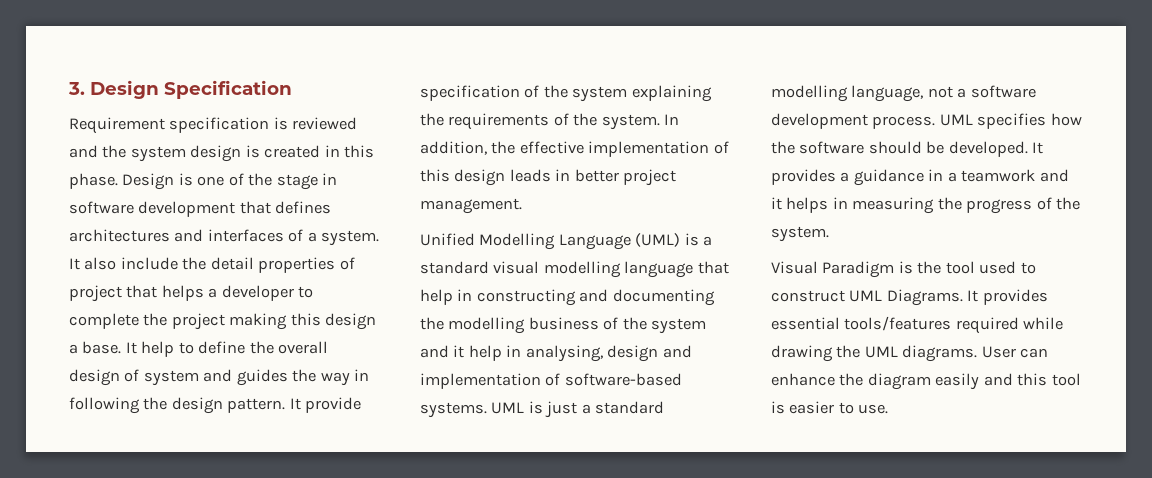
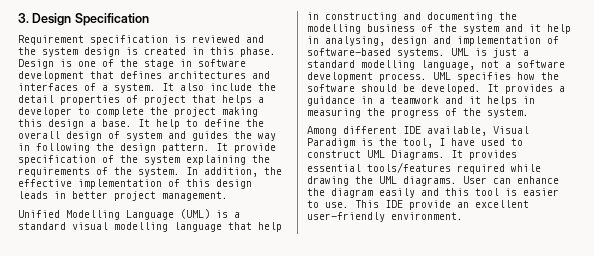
(829, 234) none -> [307,126,487,136] Among different IDE available,
[945,261,975,274] tool -> [403,138,475,148] tool, I have
(889, 409) none -> [355,200,529,210] [307,212,463,222] This IDE provide an excellent user-friendly environment.

